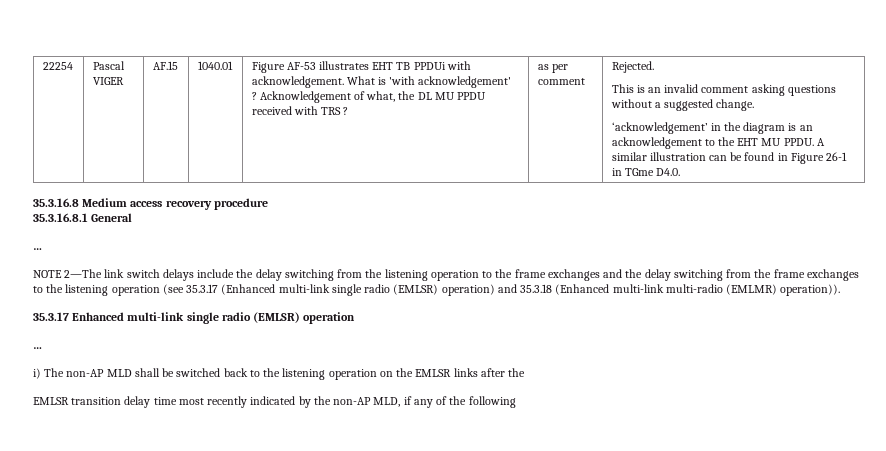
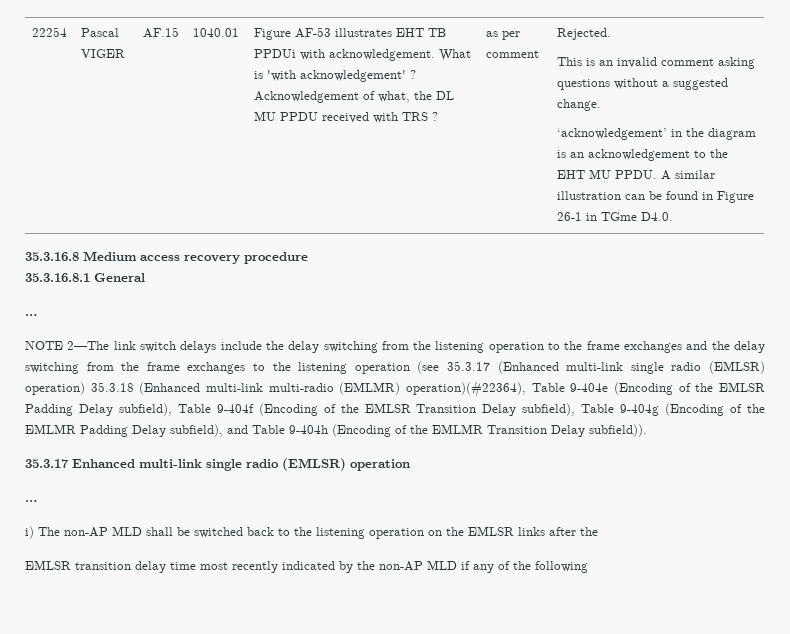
[497,284,517,293] and -> (85, 388) none
[780,284,841,296] operation)). -> [406,380,765,397] [25,403,765,416] [25,424,647,437] operation)(#22364), Table 9-404e (Encoding of the EMLSR Padding Delay subfield), Table 9-404f (Encoding of the EMLSR Transition Delay subfield), Table 9-404g (Encoding of the EMLMR Padding Delay subfield), and Table 9-404h (Encoding of the EMLMR Transition Delay subfield)).
[373,397,401,407] MLD, -> [427,560,457,570] MLD

